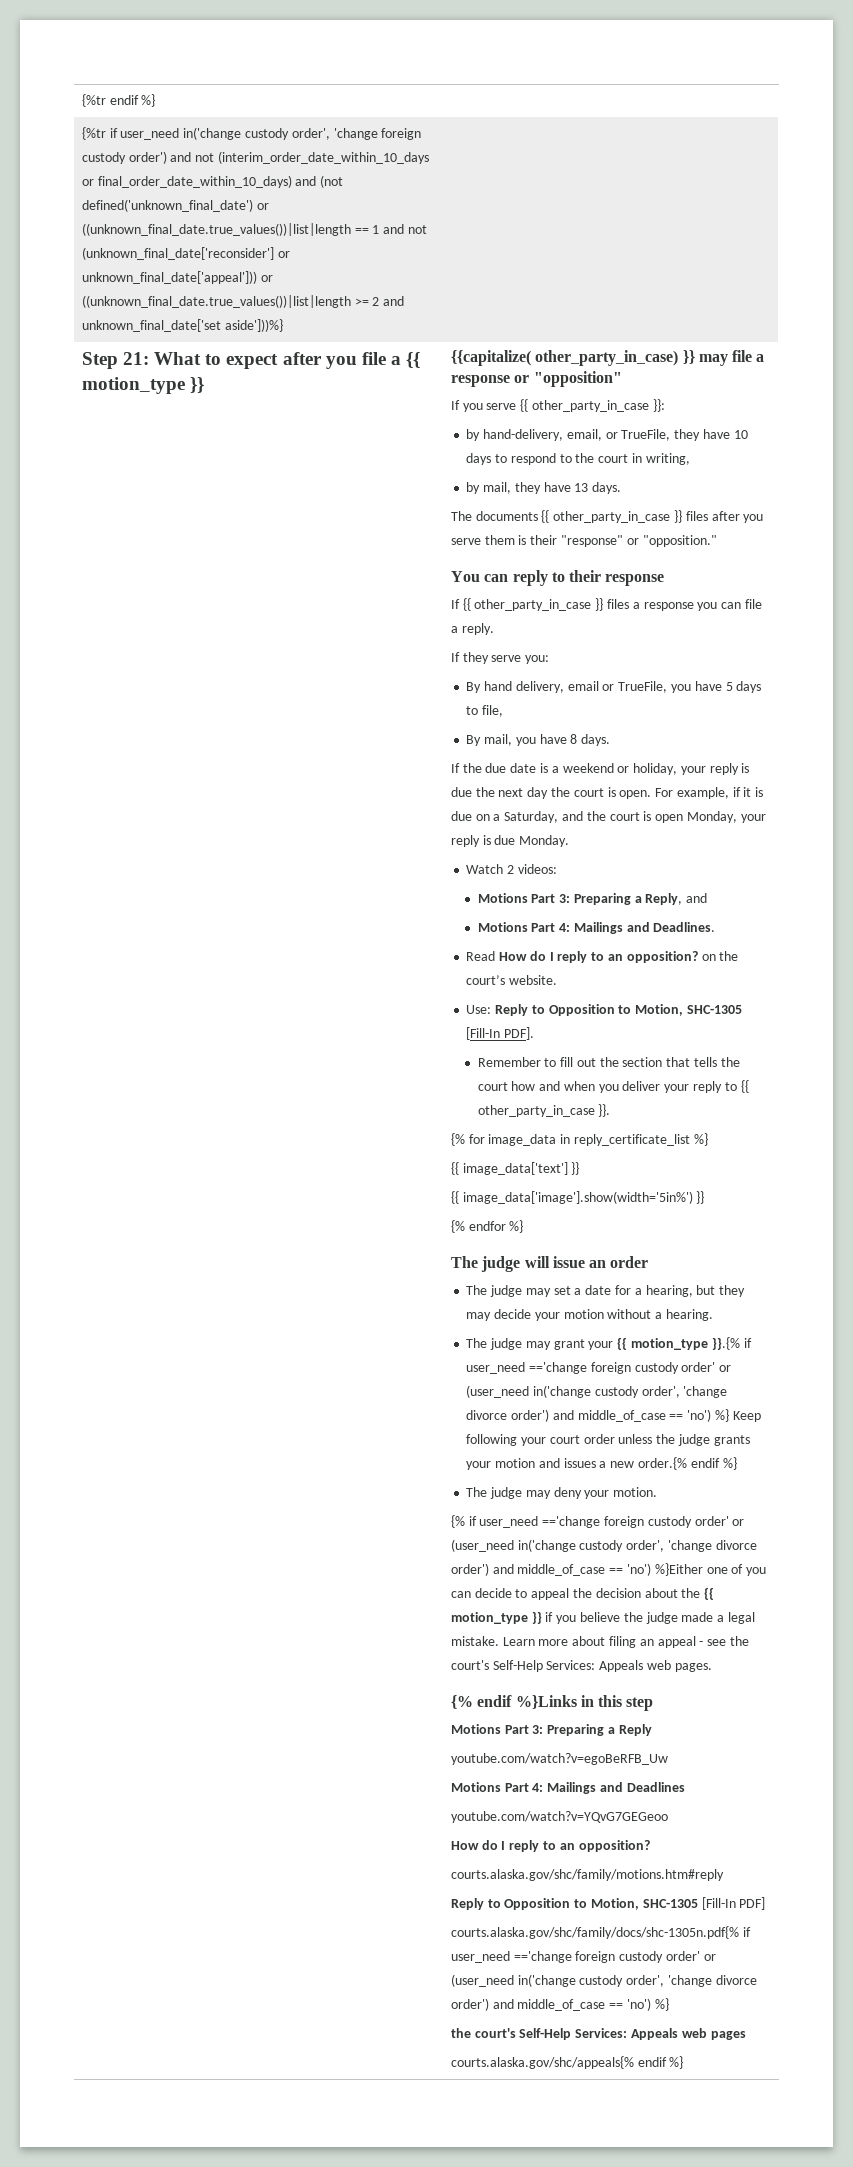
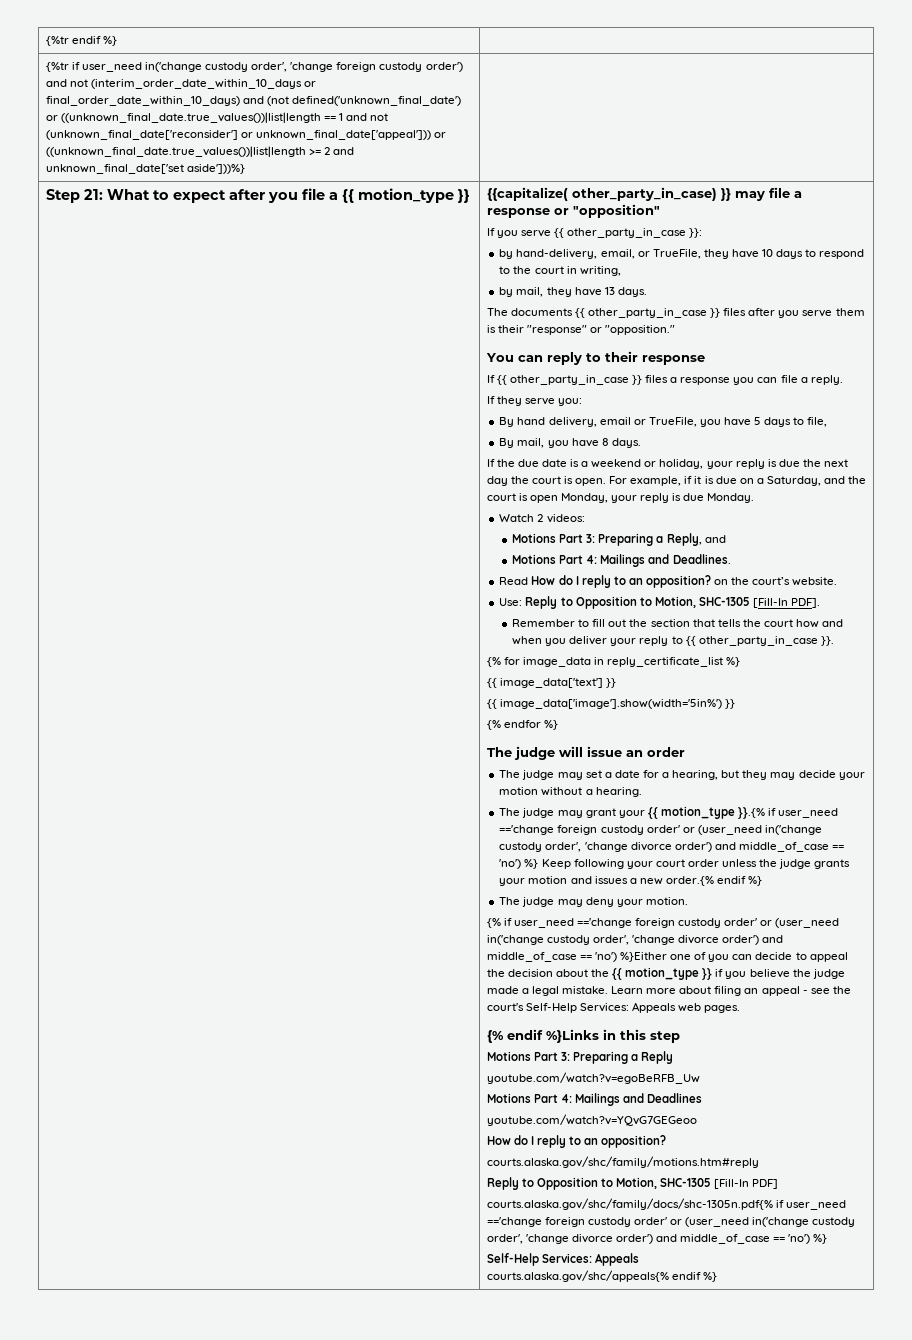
[450,2028,746,2040] the court's Self-Help Services: Appeals web pages -> [486,1253,639,1266] Self-Help Services: Appeals

